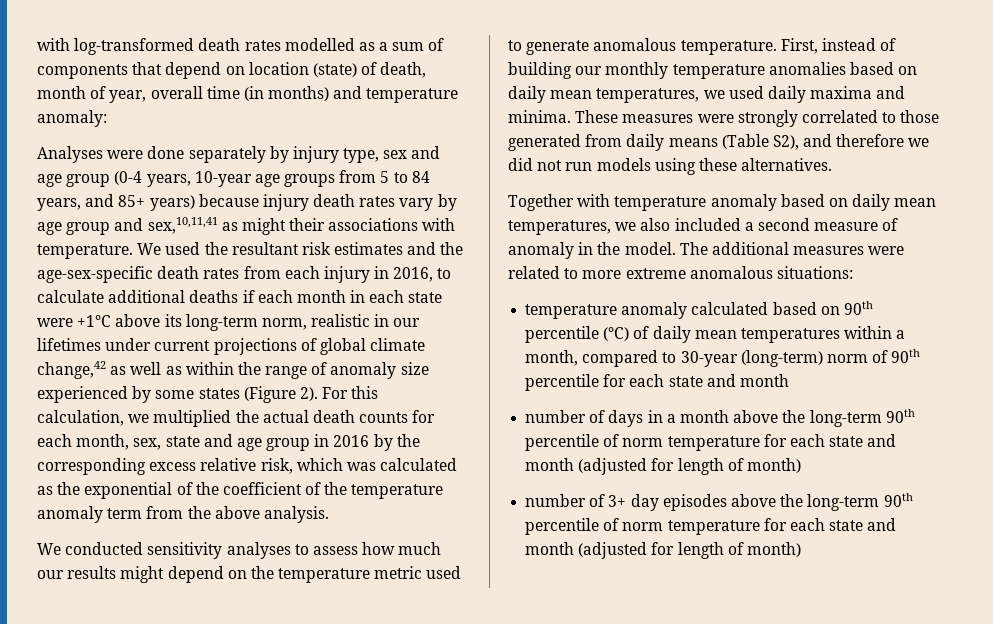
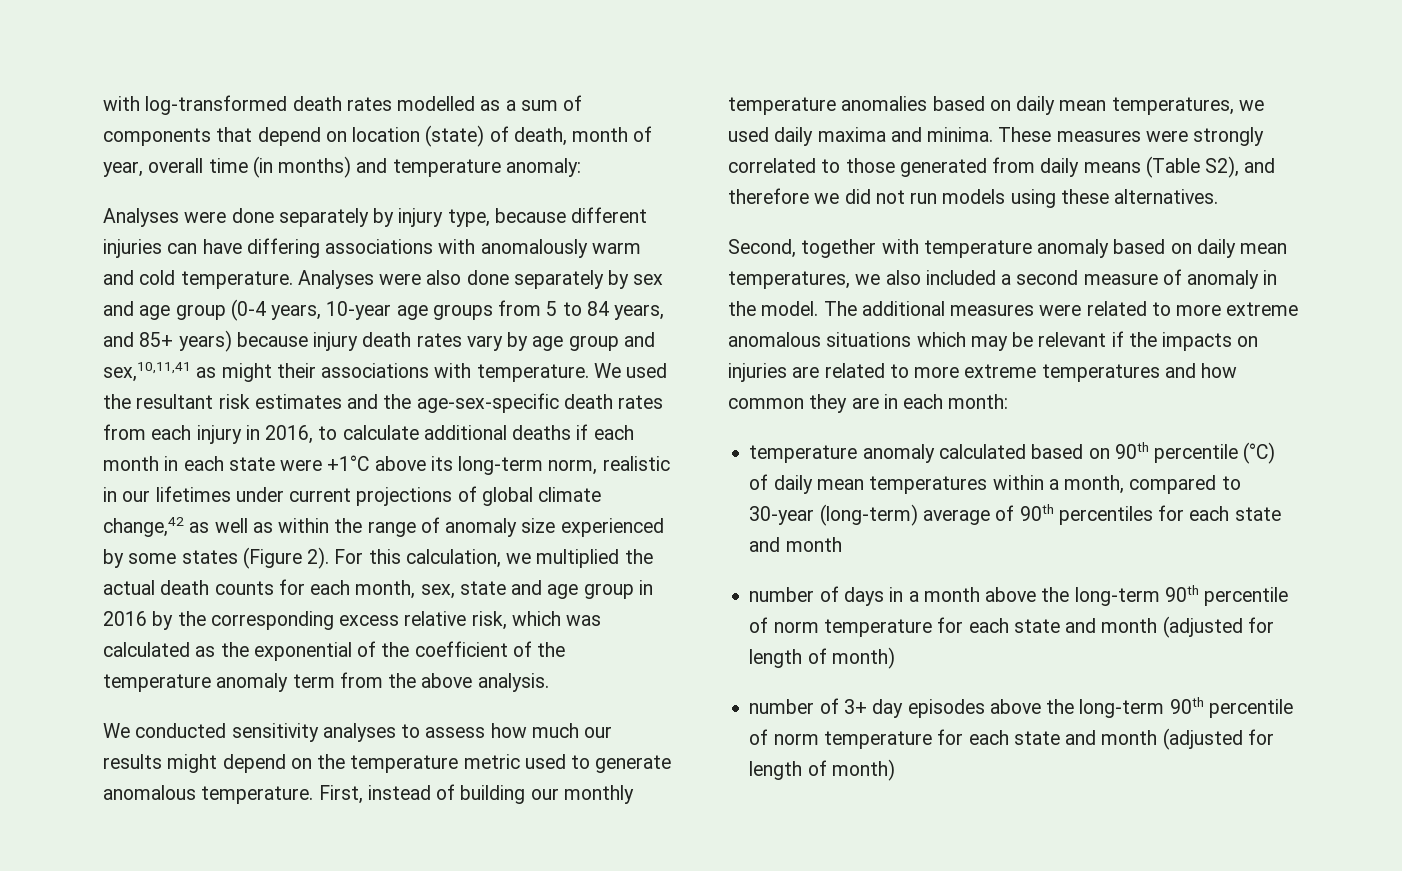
(380, 155) none -> [494,207,648,223] [103,238,641,258] [103,270,630,289] because different injuries can have differing associations with anomalously warm and cold temperature. Analyses were also done separately by
[508,194,574,211] Together -> [728,239,877,258] Second, together
[776,266,853,279] situations: -> [826,331,1259,351] [728,363,1238,382] [728,394,1009,413] situations which may be relevant if the impacts on injuries are related to more extreme temperatures and how common they are in each month:
[826,354,868,363] norm -> [922,509,990,525] average
[525,374,600,391] percentile -> [1058,506,1153,525] percentiles

